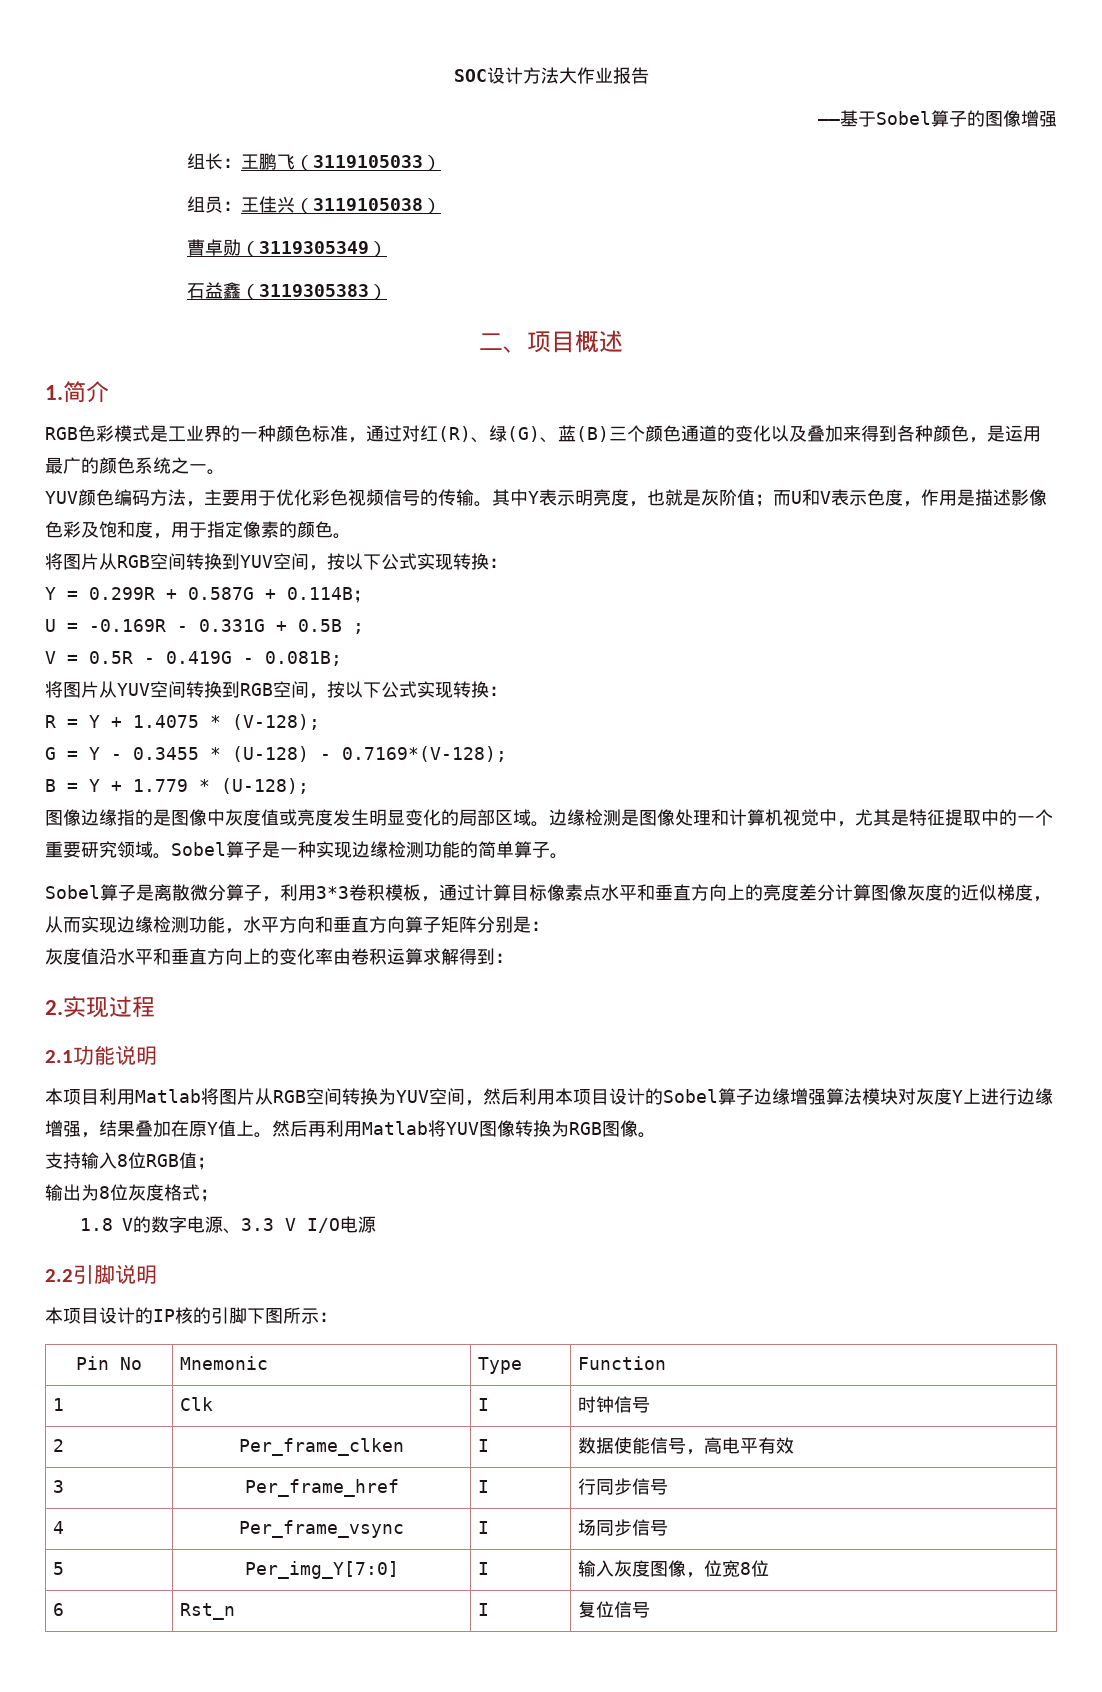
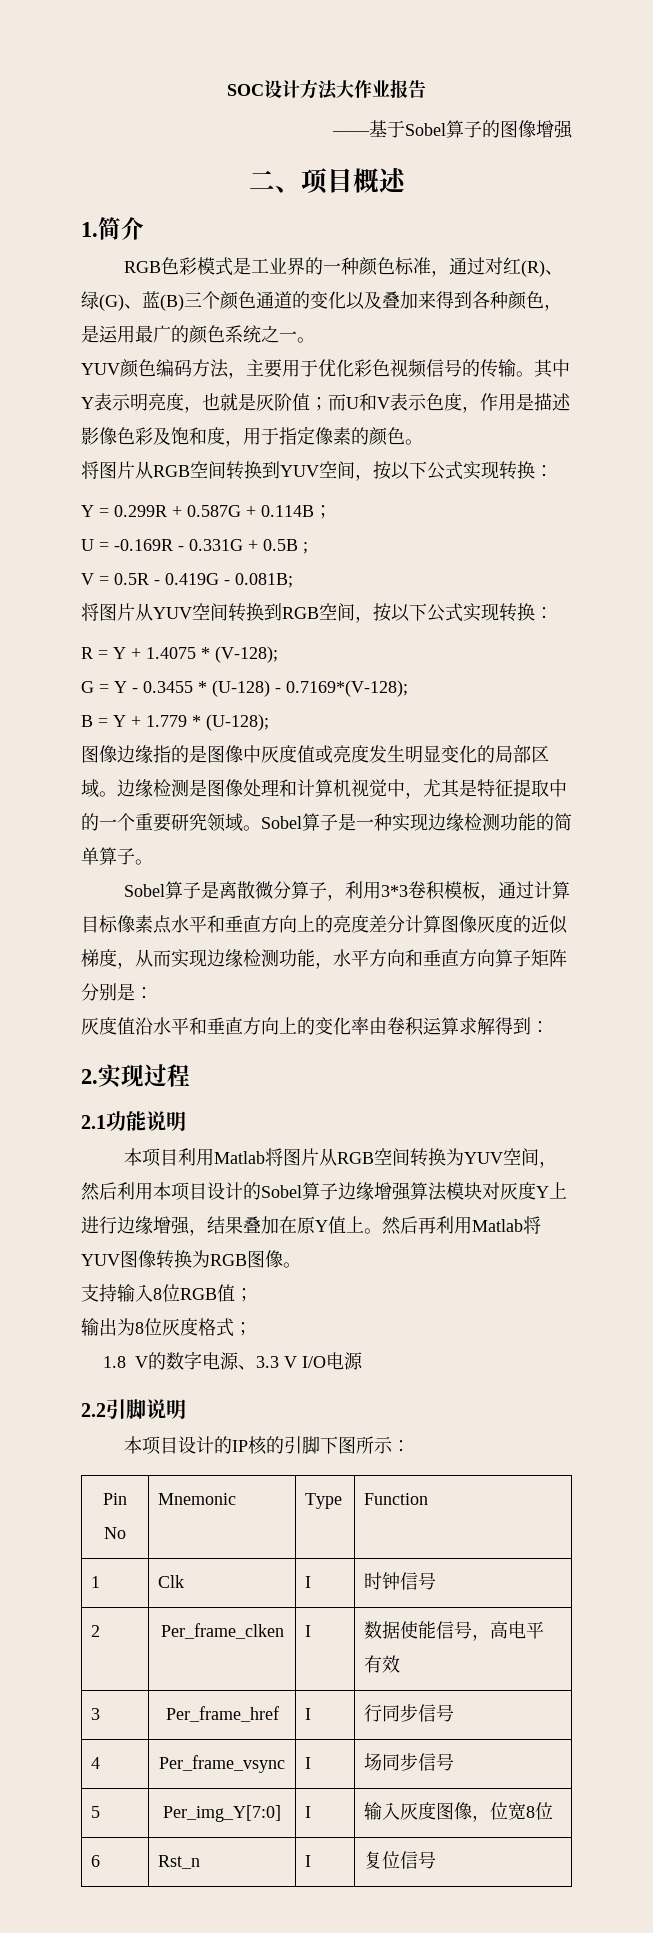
[186,153,441,171] [186,196,441,214] [186,239,387,257] [186,282,387,300] // 组长：王鹏飞（3119105033） // 组员：王佳兴（3119105038） // 曹卓勋（3119305349） // 石益鑫（3119305383） -> (573, 129) none

